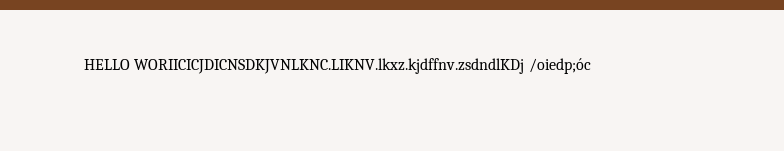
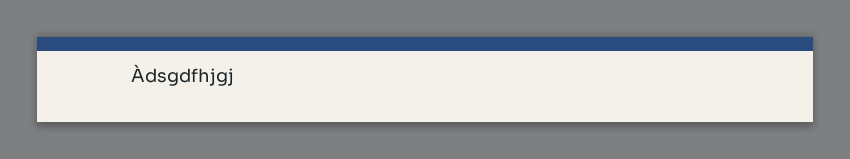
[84,58,591,74] HELLO WORIICICJDICNSDKJVNLKNC.LIKNV.lkxz.kjdffnv.zsdndlKDj /oiedp;óc -> [131,64,234,86] Àdsgdfhjgj

